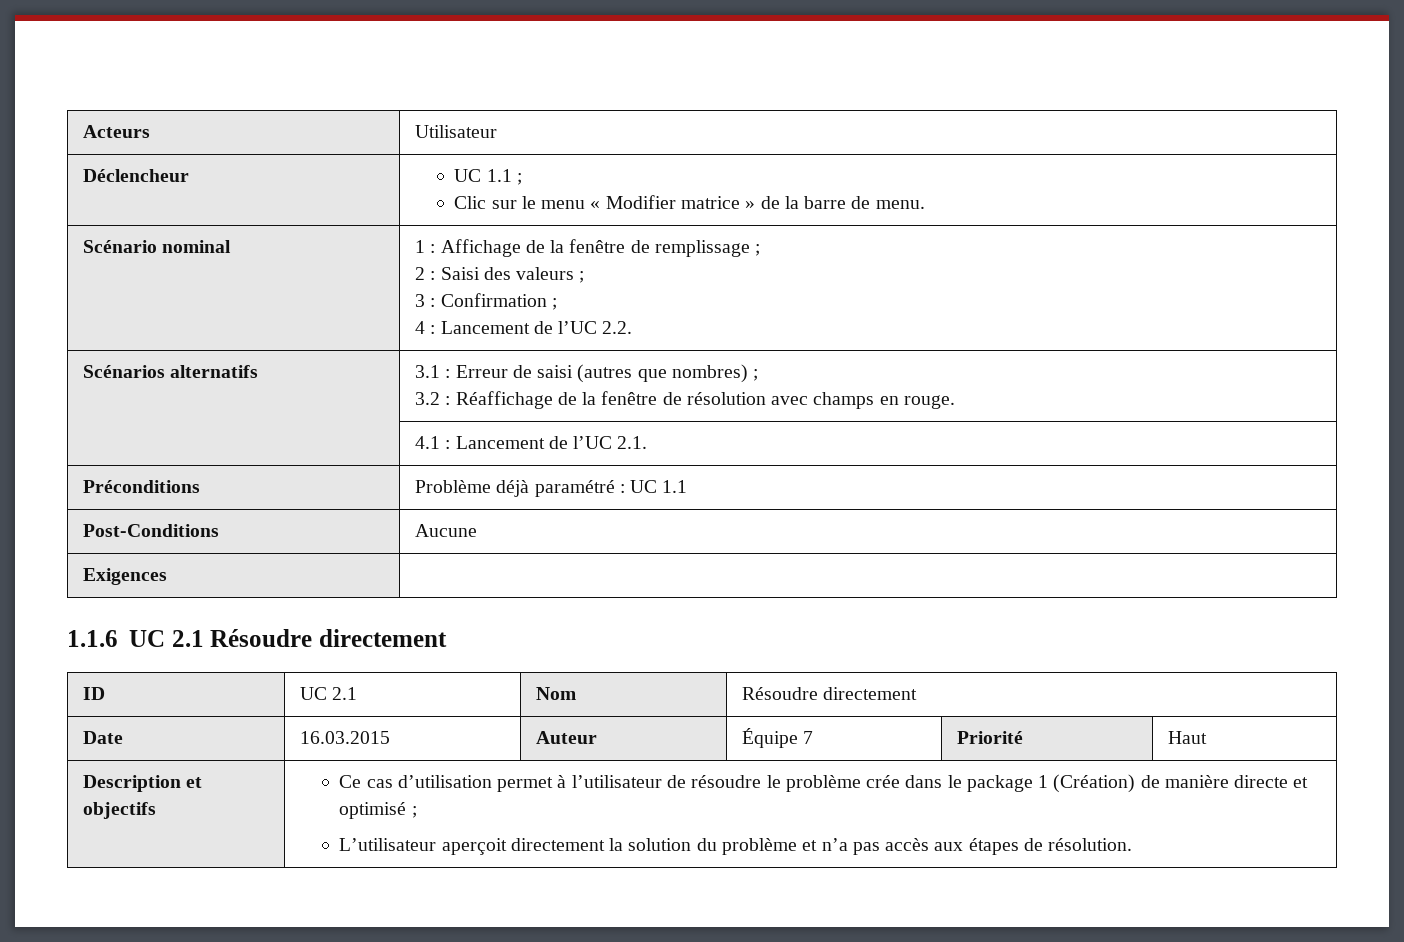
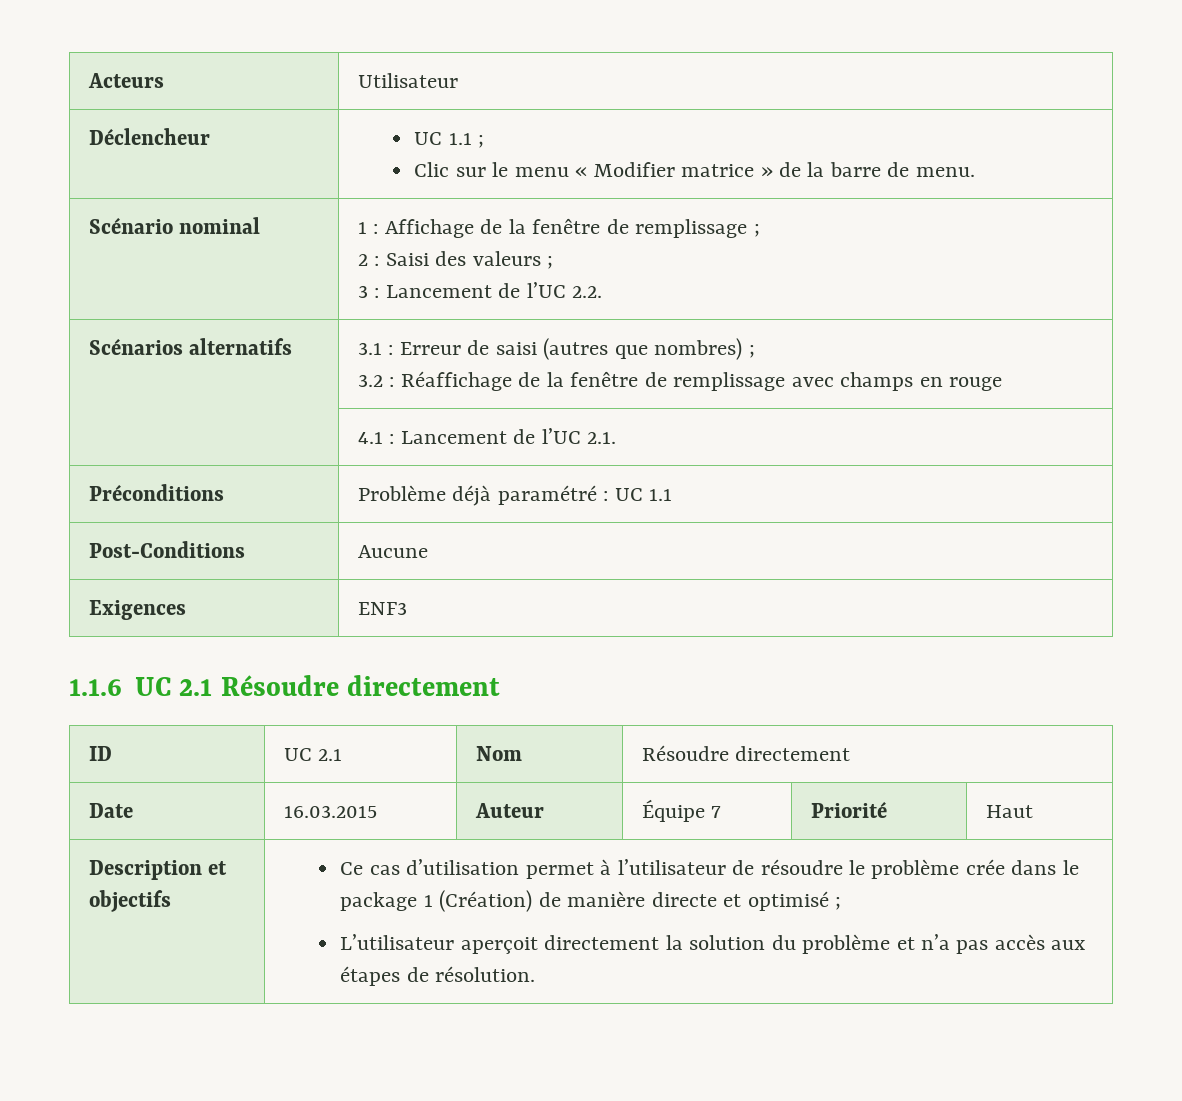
[440,293,557,310] [414,321,436,334] Confirmation ; // 4 : -> (380, 293) none
[686,392,766,405] résolution -> [673,372,786,391] remplissage
[903,395,955,409] rouge. -> [949,377,1003,391] rouge
(167, 576) none -> [357,602,407,615] ENF3

